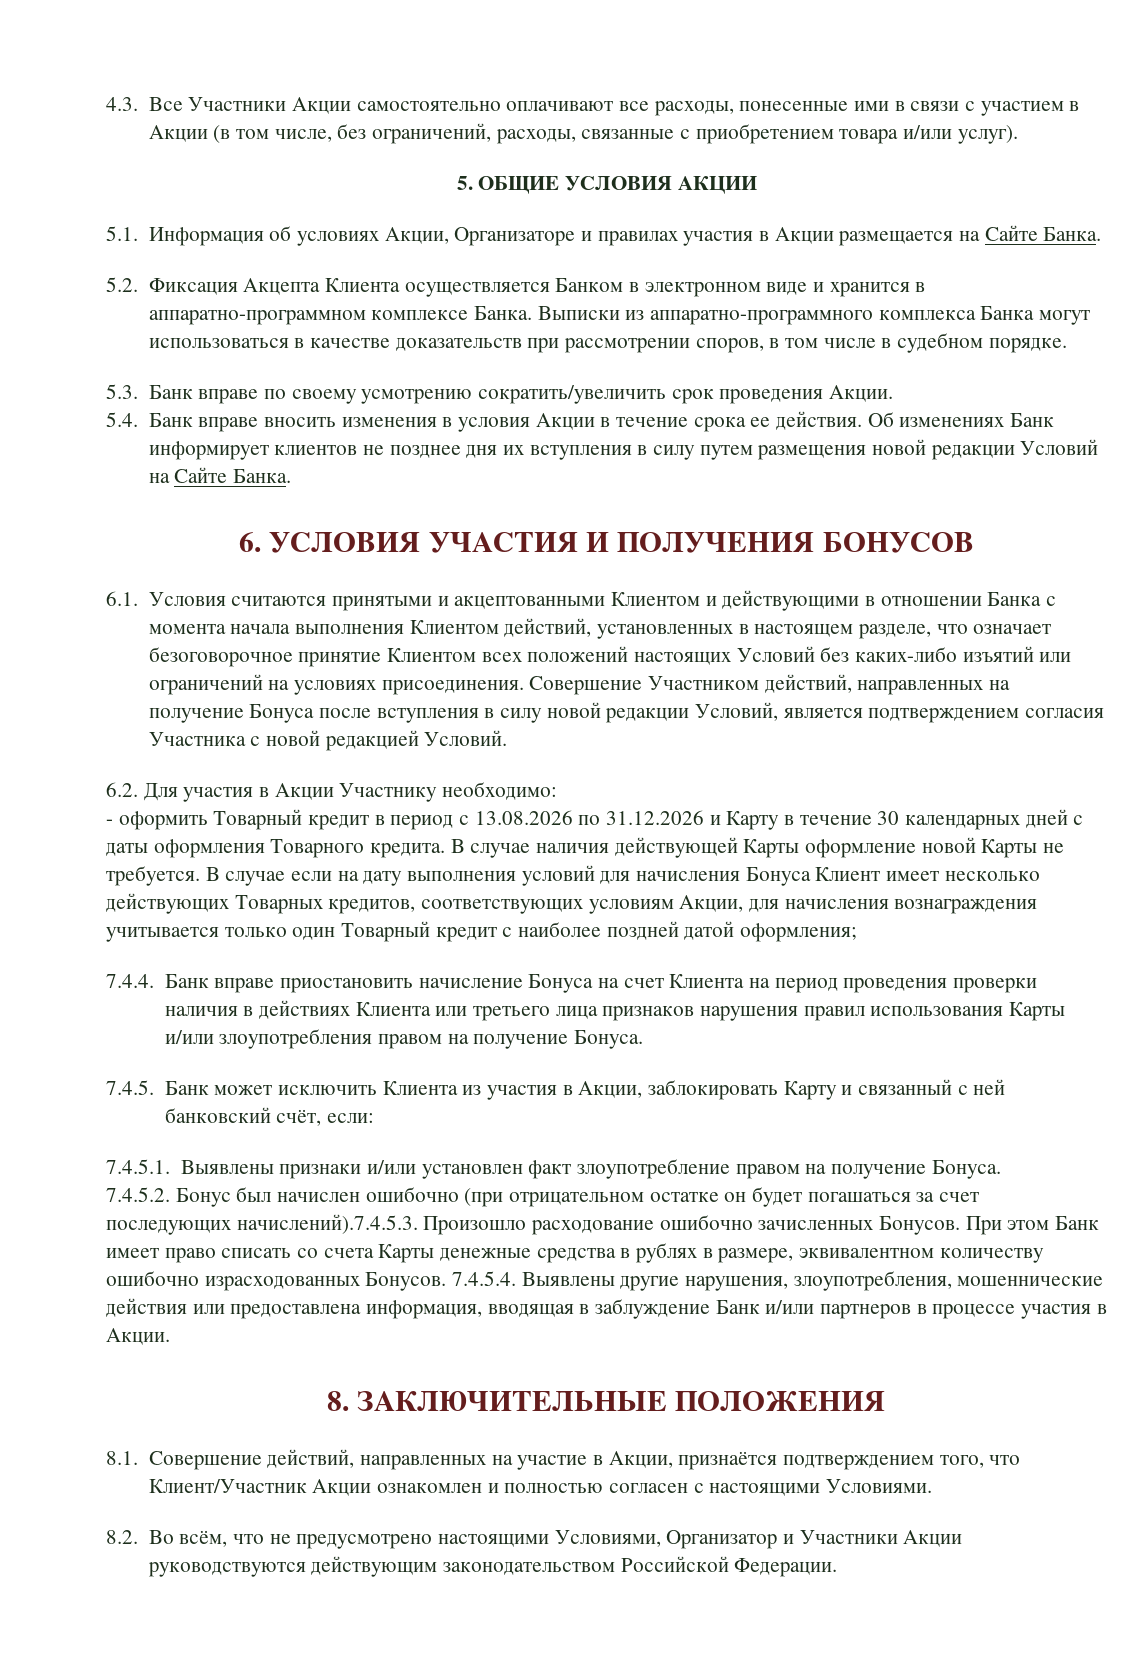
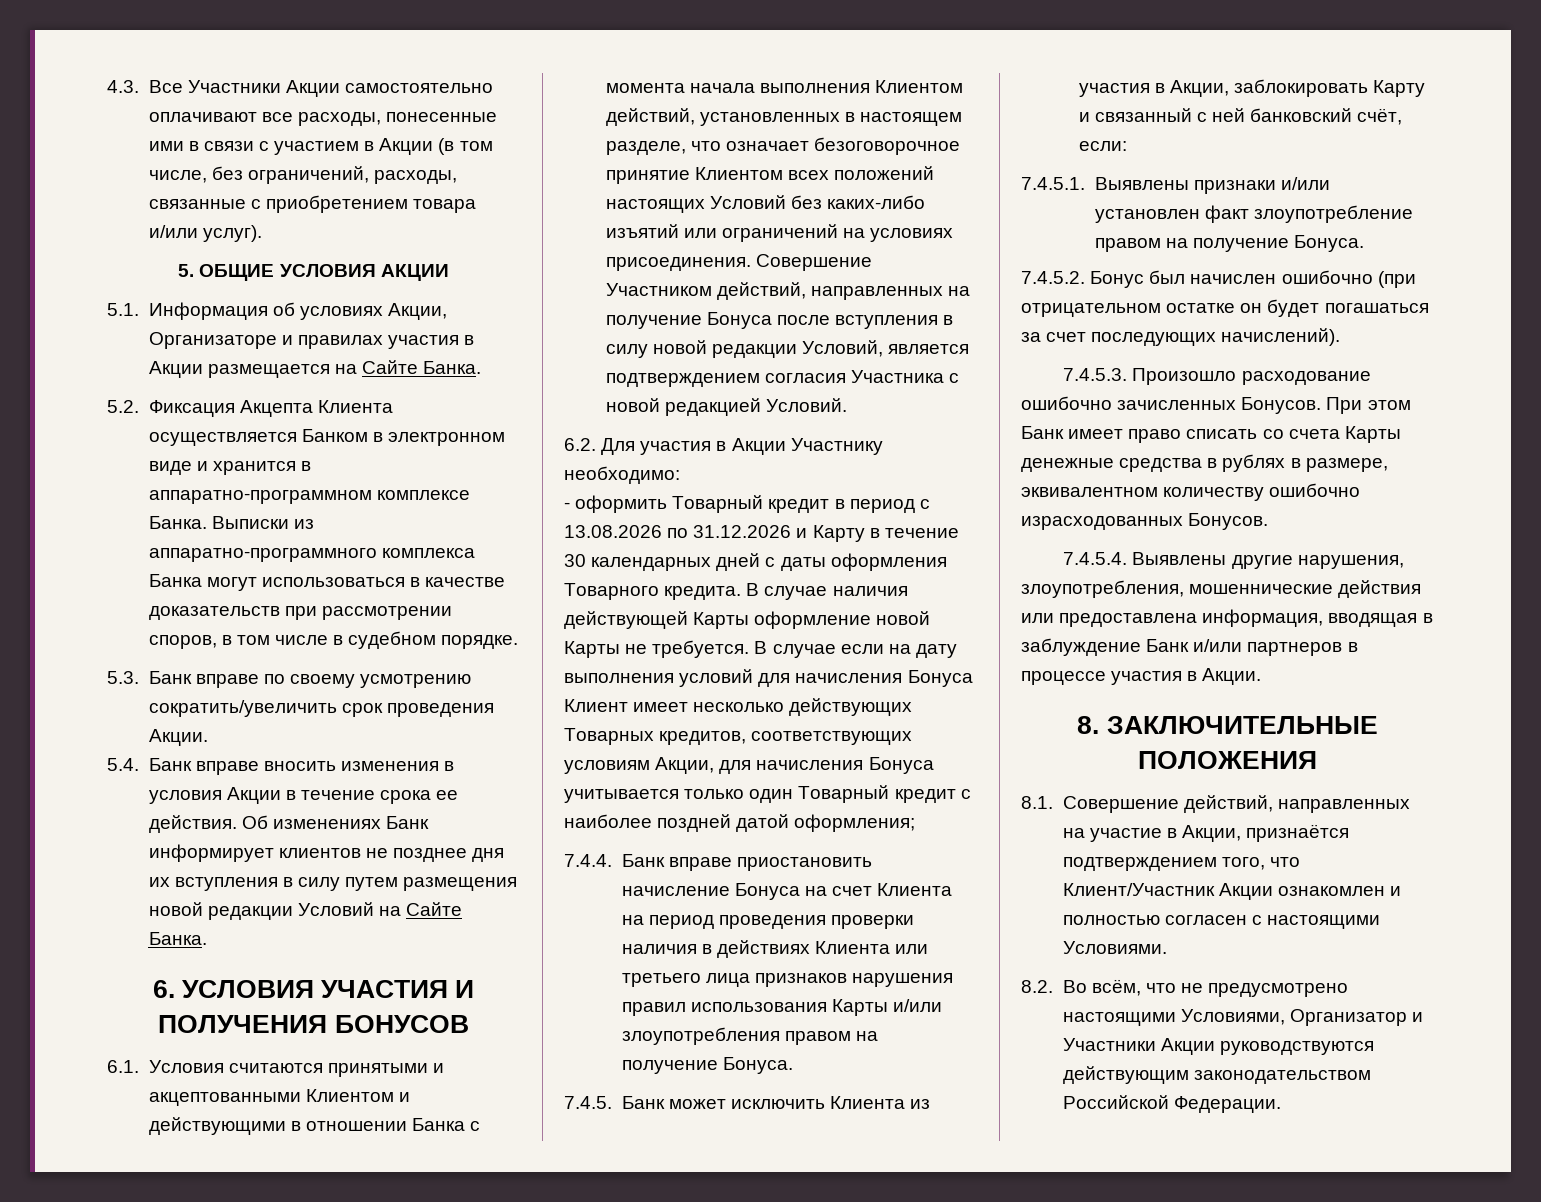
[894,899,1038,914] вознаграждения -> [868,757,934,774] Бонуса
[236,1214,418,1234] начислений).7.4.5.3. -> [1221,328,1341,346] [1063,368,1128,381] начислений). // 7.4.5.3.
(447, 1281) none -> (1269, 521) //

